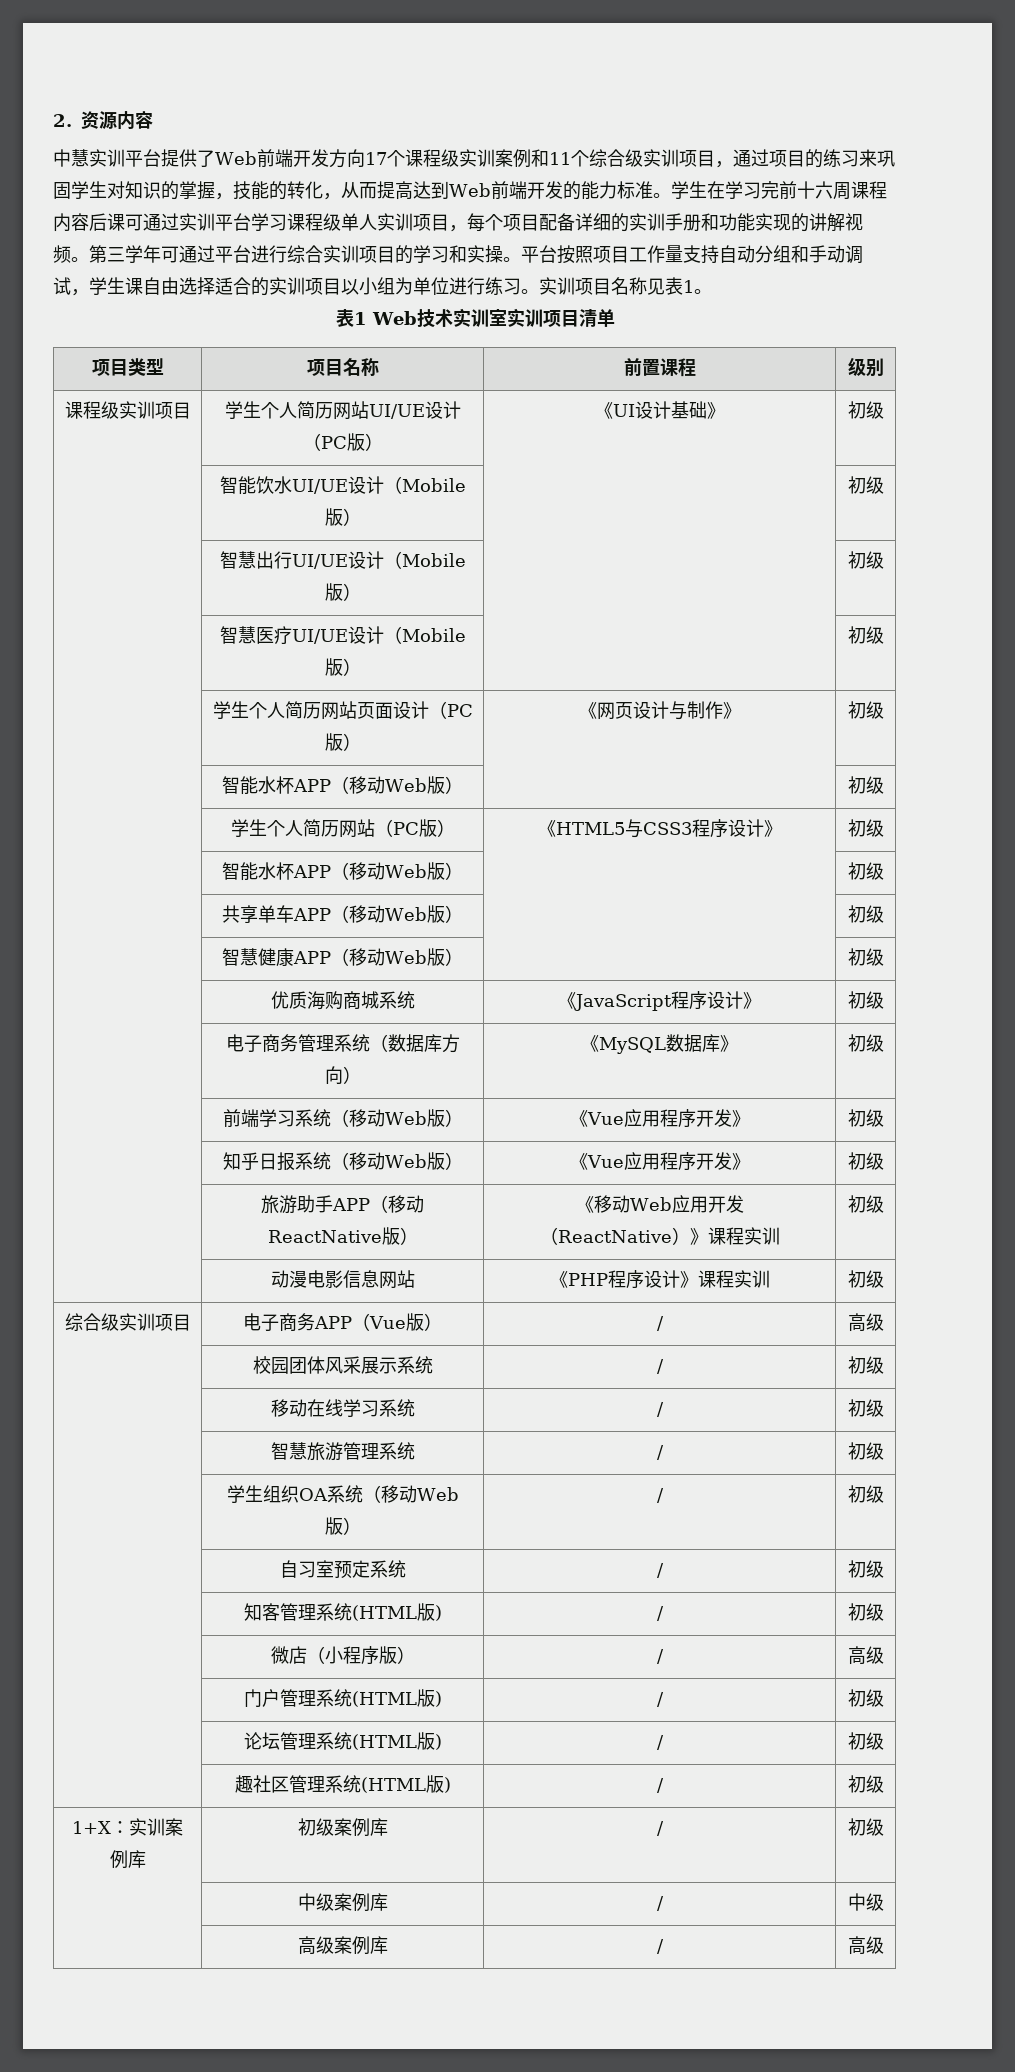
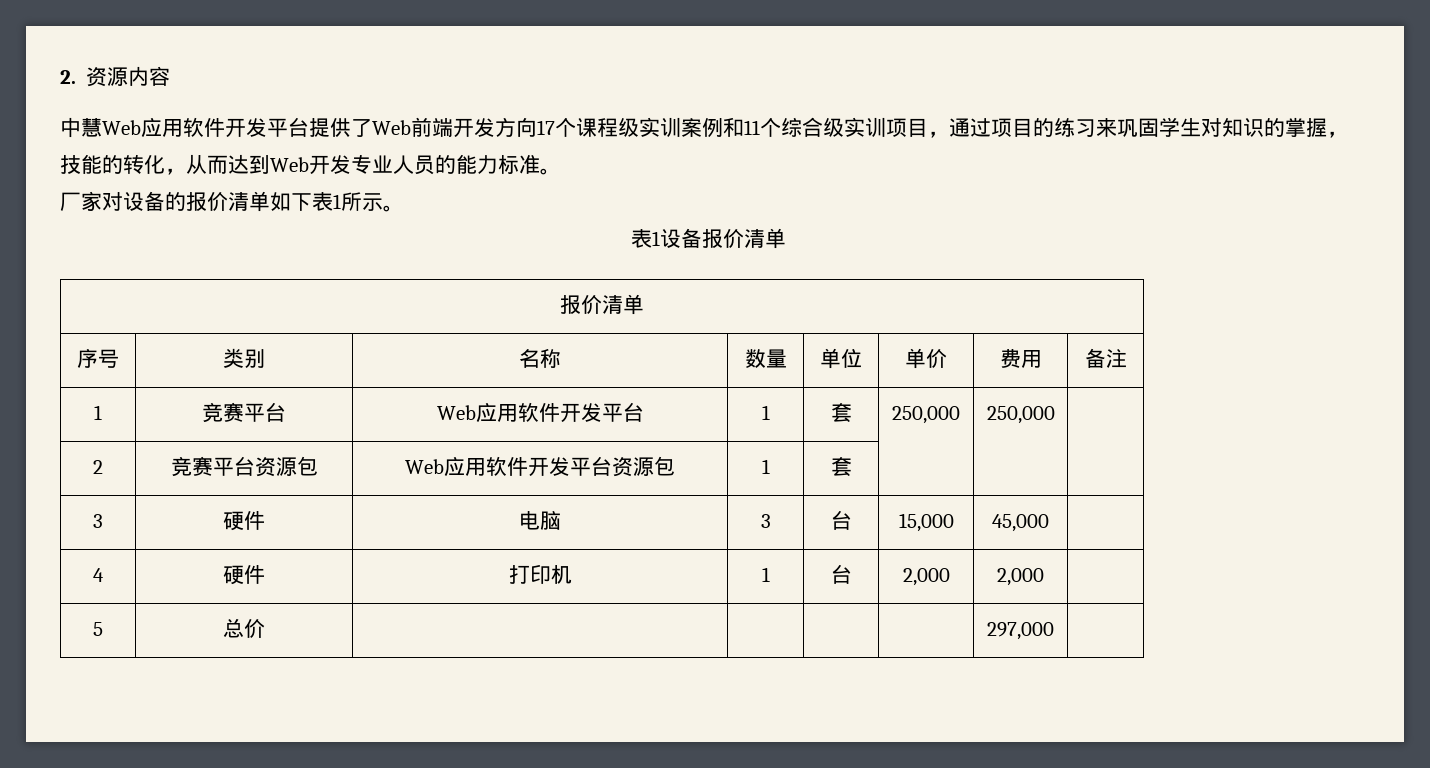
[89,149,125,167] 实训 -> [102,117,267,138] Web应用软件开发
[377,181,413,200] 提高 -> (228, 164) none
[490,181,563,199] 前端开发 -> [309,155,435,175] 开发专业人员
[670,181,887,200] [53,213,863,232] [53,245,863,264] [53,277,712,296] [335,308,615,328] [91,358,164,376] [306,358,379,377] [623,358,696,377] [847,357,884,377] [64,401,191,419] [224,401,461,420] [302,433,383,451] [594,401,725,419] [847,401,884,419] [219,476,466,495] [324,508,361,526] [847,476,884,494] [219,551,466,569] [324,583,361,601] [847,551,884,569] [219,626,466,645] [324,658,361,676] [847,626,884,644] [212,701,473,720] [324,733,361,751] [578,701,741,720] [847,701,884,719] [222,776,463,795] [847,776,884,794] [230,819,455,838] [537,819,782,838] [847,819,884,837] [222,862,463,881] [847,862,884,880] [222,905,463,924] [847,905,884,923] [222,948,463,967] [847,948,884,966] [270,991,415,1010] [558,991,761,1011] [847,991,884,1009] [225,1034,460,1053] [324,1066,361,1084] [581,1034,738,1054] [847,1034,884,1052] [222,1109,463,1127] [569,1109,750,1128] [847,1109,884,1127] [222,1152,463,1171] [569,1152,750,1171] [847,1152,884,1170] [261,1195,424,1214] [267,1227,418,1245] [575,1195,744,1213] [539,1227,780,1245] [847,1195,884,1213] [270,1270,415,1289] [549,1270,770,1289] [847,1270,884,1288] [64,1313,191,1332] [243,1313,442,1332] [656,1316,664,1331] [847,1313,884,1332] [252,1356,433,1374] [656,1359,664,1374] [847,1356,884,1374] [270,1399,415,1417] [656,1402,664,1417] [847,1399,884,1417] [270,1442,415,1461] [656,1445,664,1460] [847,1442,884,1460] [226,1485,459,1503] [324,1517,361,1535] [656,1488,664,1503] [847,1485,884,1503] [279,1560,406,1579] [656,1563,664,1578] [847,1560,884,1578] [243,1603,442,1621] [656,1606,664,1621] [847,1603,884,1621] [270,1646,415,1665] [656,1649,664,1664] [847,1646,884,1665] [243,1689,442,1707] [656,1692,664,1707] [847,1689,884,1707] [243,1732,442,1750] [656,1735,664,1750] [847,1732,884,1750] [234,1775,451,1793] [656,1778,664,1793] [847,1775,884,1793] [72,1818,183,1836] [109,1850,146,1869] [297,1818,388,1837] [656,1821,664,1836] [847,1818,884,1836] [297,1893,388,1912] [656,1896,664,1911] [847,1893,884,1911] [297,1936,388,1955] [656,1939,664,1954] [847,1936,884,1955] 学生在学习完前十六周课程内容后课可通过实训平台学习课程级单人实训项目，每个项目配备详细的实训手册和功能实现的讲解视频。第三学年可通过平台进行综合实训项目的学习和实操。平台按照项目工作量支持自动分组和手动调试，学生课自由选择适合的实训项目以小组为单位进行练习。实训项目名称见表1。 // 表1 Web技术实训室实训项目清单 // 项目类型 | 项目名称 | 前置课程 | 级别 // 课程级实训项目 | 学生个人简历网站UI/UE设计（PC版） | 《UI设计基础》 | 初级 // | 智能饮水UI/UE设计（Mobile版） | | 初级 // | 智慧出行UI/UE设计（Mobile版） | | 初级 // | 智慧医疗UI/UE设计（Mobile版） | | 初级 // | 学生个人简历网站页面设计（PC版） | 《网页设计与制作》 | 初级 // | 智能水杯APP（移动Web版） | | 初级 // | 学生个人简历网站（PC版） | 《HTML5与CSS3程序设计》 | 初级 // | 智能水杯APP（移动Web版） | | 初级 // | 共享单车APP（移动Web版） | | 初级 // | 智慧健康APP（移动Web版） | | 初级 // | 优质海购商城系统 | 《JavaScript程序设计》 | 初级 // | 电子商务管理系统（数据库方向） | 《MySQL数据库》 | 初级 // | 前端学习系统（移动Web版） | 《Vue应用程序开发》 | 初级 // | 知乎日报系统（移动Web版） | 《Vue应用程序开发》 | 初级 // | 旅游助手APP（移动ReactNative版） | 《移动Web应用开发（ReactNative）》课程实训 | 初级 // | 动漫电影信息网站 | 《PHP程序设计》课程实训 | 初级 // 综合级实训项目 | 电子商务APP（Vue版） | / | 高级 // | 校园团体风采展示系统 | / | 初级 // | 移动在线学习系统 | / | 初级 // | 智慧旅游管理系统 | / | 初级 // | 学生组织OA系统（移动Web版） | / | 初级 // | 自习室预定系统 | / | 初级 // | 知客管理系统(HTML版) | / | 初级 // | 微店（小程序版） | / | 高级 // | 门户管理系统(HTML版) | / | 初级 // | 论坛管理系统(HTML版) | / | 初级 // | 趣社区管理系统(HTML版) | / | 初级 // 1+X：实训案例库 | 初级案例库 | / | 初级 // | 中级案例库 | / | 中级 // | 高级案例库 | / | 高级 -> [60,191,404,212] [631,228,786,249] [560,294,644,315] [77,348,119,368] [223,348,265,368] [519,348,561,368] [744,349,787,368] [820,348,862,369] [905,348,947,369] [999,349,1042,368] [1084,348,1127,368] [94,405,102,420] [202,402,286,423] [436,402,644,423] [761,405,770,420] [830,402,852,422] [892,406,960,424] [986,406,1055,424] [93,460,103,474] [170,456,318,477] [405,456,675,477] [761,459,770,474] [830,456,852,476] [93,514,103,528] [223,511,265,531] [519,510,561,530] [760,514,771,528] [830,510,852,530] [898,513,954,532] [992,514,1049,532] [93,568,104,582] [223,565,265,585] [508,564,572,584] [761,567,770,582] [830,564,852,584] [902,568,950,586] [997,568,1044,586] [93,622,103,636] [223,618,265,638] [987,622,1054,640] // 厂家对设备的报价清单如下表1所示。 // 表1设备报价清单 // 报价清单 // 序号 | 类别 | 名称 | 数量 | 单位 | 单价 | 费用 | 备注 // 1 | 竞赛平台 | Web应用软件开发平台 | 1 | 套 | 250,000 | 250,000 | // 2 | 竞赛平台资源包 | Web应用软件开发平台资源包 | 1 | 套 | | | // 3 | 硬件 | 电脑 | 3 | 台 | 15,000 | 45,000 | // 4 | 硬件 | 打印机 | 1 | 台 | 2,000 | 2,000 | // 5 | 总价 | | | | | 297,000 |

